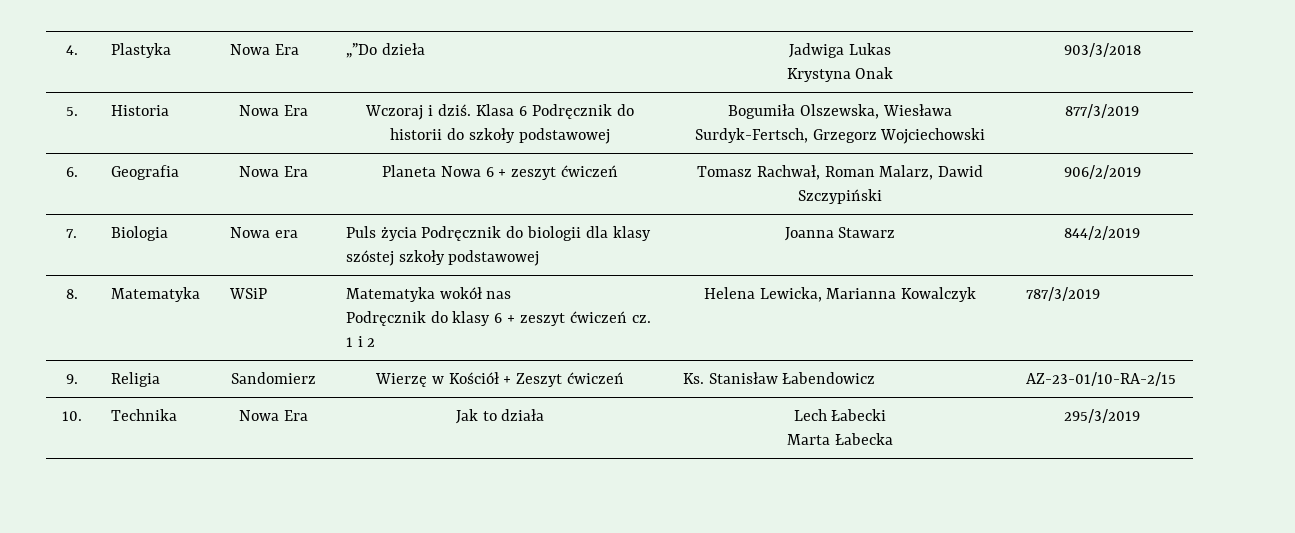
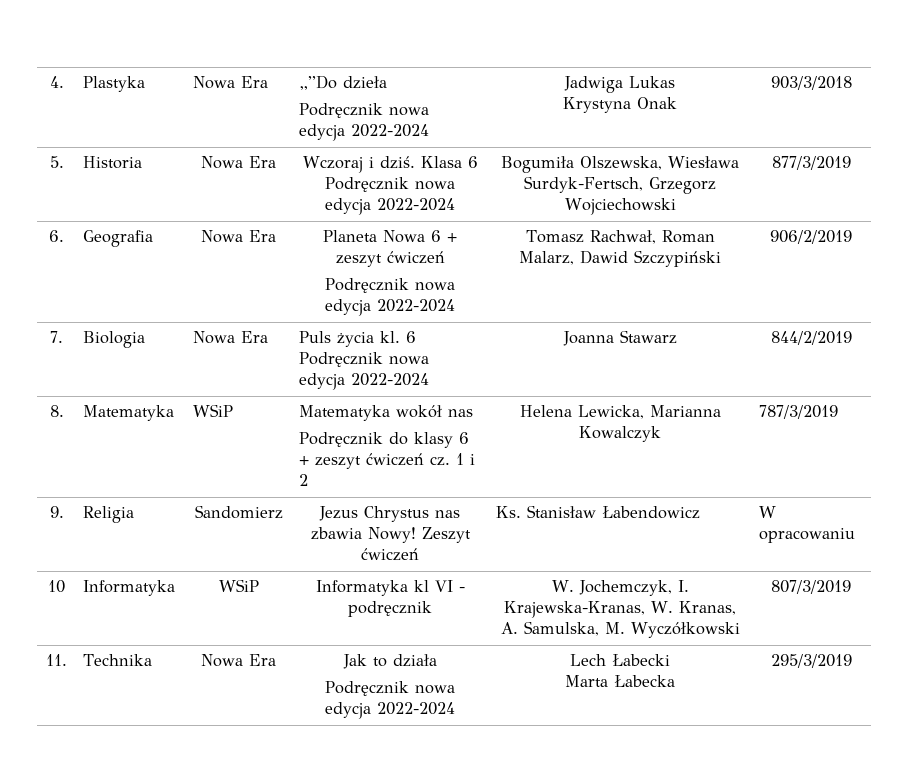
(425, 49) none -> [299,103,430,118] [299,124,430,141] // Podręcznik nowa edycja 2022-2024
[616,104,634,116] [390,128,610,144] do historii do szkoły podstawowej -> [415,181,456,190] [325,198,456,215] nowa edycja 2022-2024
(619, 171) none -> [325,278,456,293] [325,299,456,316] // Podręcznik nowa edycja 2022-2024
[274,230,298,238] era -> [241,331,269,343] Era
[421,226,651,241] [345,250,540,266] Podręcznik do biologii dla klasy szóstej szkoły podstawowej -> [380,331,417,343] [299,352,430,367] [299,373,430,390] kl. 6 Podręcznik nowa edycja 2022-2024
[374,372,512,387] Wierzę w Kościół + -> [319,506,461,522] [310,527,416,543] Jezus Chrystus nas zbawia Nowy!
[1025,372,1176,386] [61,411,82,421] AZ-23-01/10-RA-2/15 // 10. -> [759,506,777,518] [759,528,856,543] [48,580,65,593] [83,580,176,596] [218,579,259,592] [315,580,465,596] [348,601,433,617] [551,580,689,596] [504,601,736,618] [500,621,740,638] [771,580,851,594] [46,654,67,666] W opracowaniu // 10 | Informatyka | WSiP | Informatyka kl VI - podręcznik | W. Jochemczyk, I. Krajewska-Kranas, W. Kranas, A. Samulska, M. Wyczółkowski | 807/3/2019 // 11.
(545, 415) none -> [325,681,456,696] [325,702,456,719] // Podręcznik nowa edycja 2022-2024

